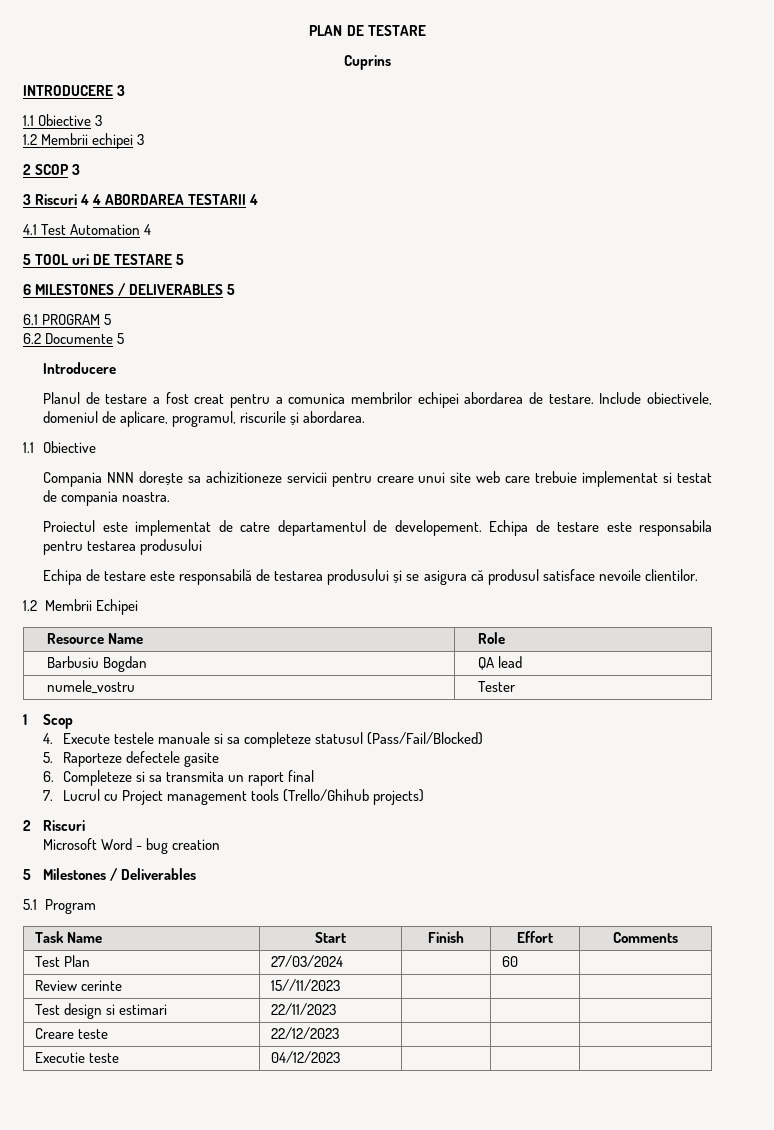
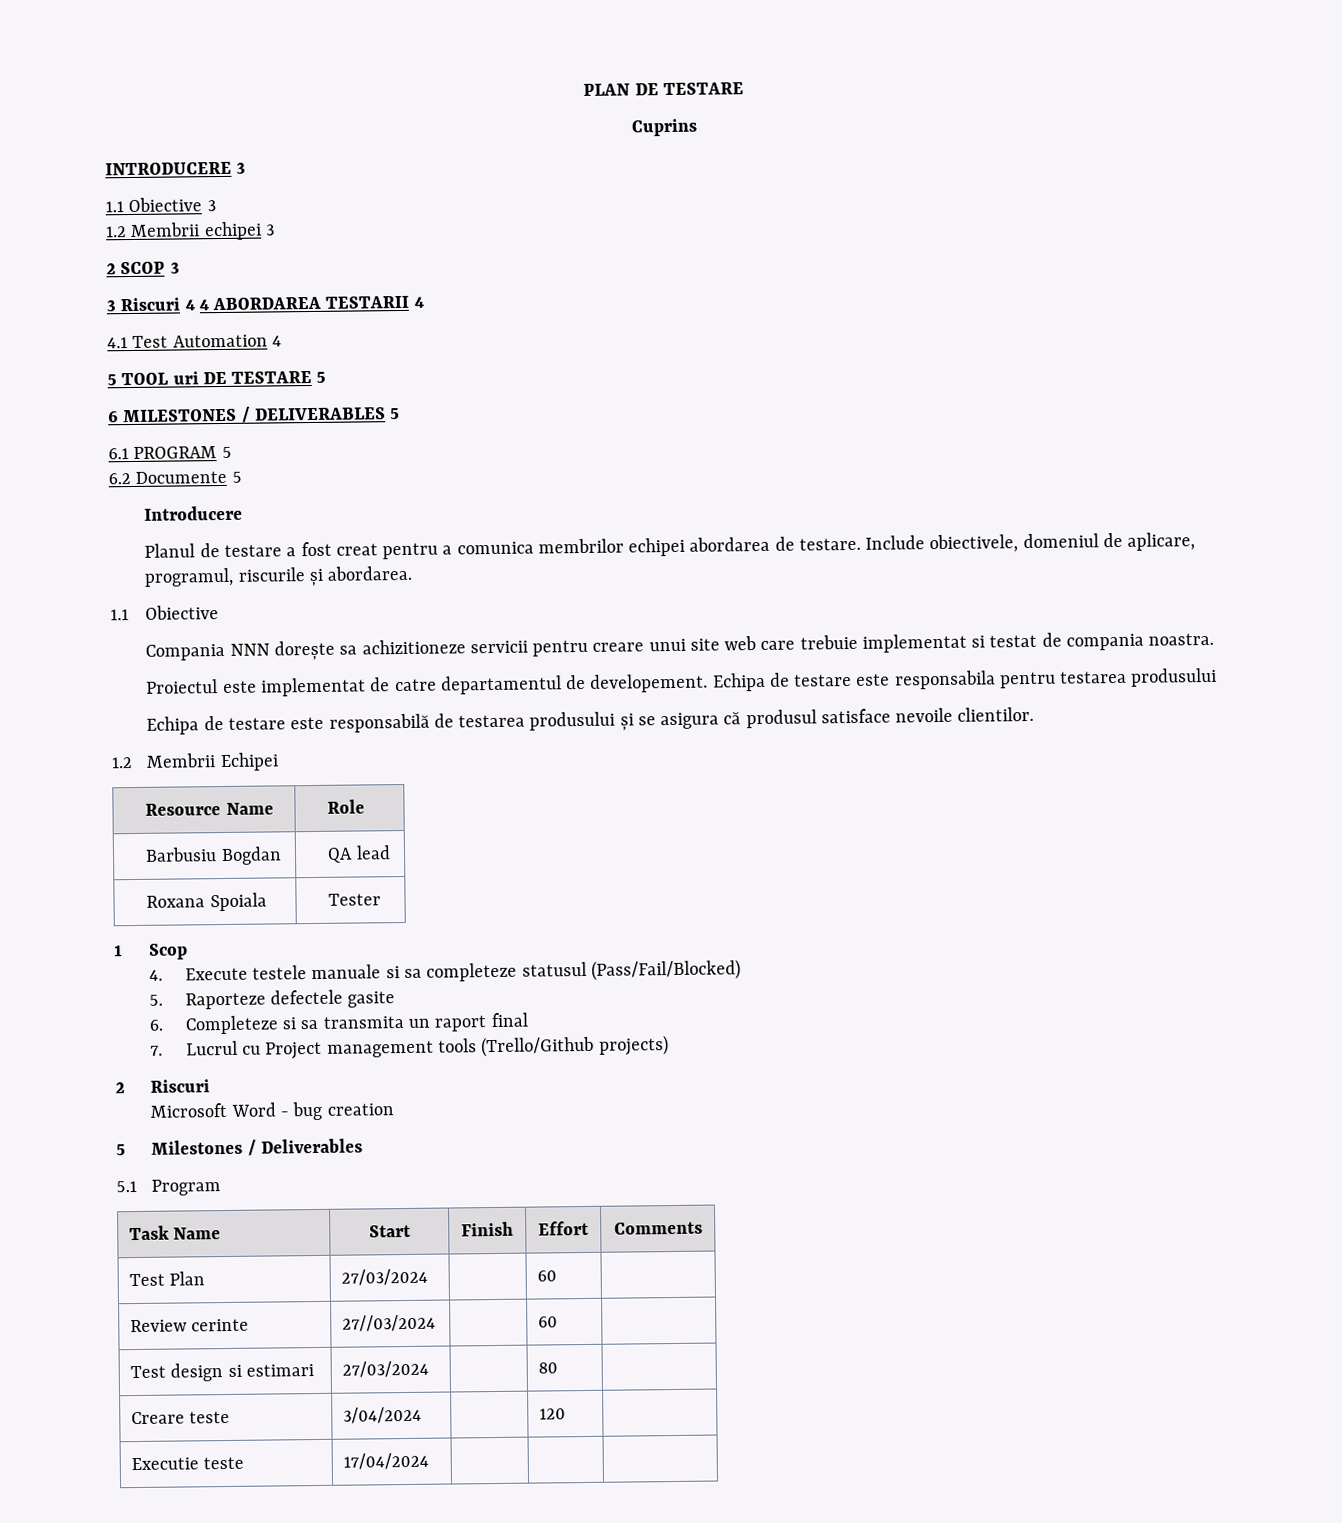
[46,680,135,694] numele_vostru -> [146,892,267,912] Roxana Spoiala
[283,789,370,802] (Trello/Ghihub -> [481,1035,595,1058] (Trello/Github
[270,979,340,991] 15//11/2023 | | -> [342,1314,437,1332] [538,1316,559,1328] 27//03/2024 | | 60
[270,1003,336,1015] 22/11/2023 | | -> [342,1360,430,1378] [538,1362,559,1374] 27/03/2024 | | 80
[270,1027,339,1039] 22/12/2023 | | -> [343,1406,423,1424] [539,1408,567,1420] 3/04/2024 | | 120
[270,1051,340,1063] 04/12/2023 -> [343,1452,430,1470] 17/04/2024

